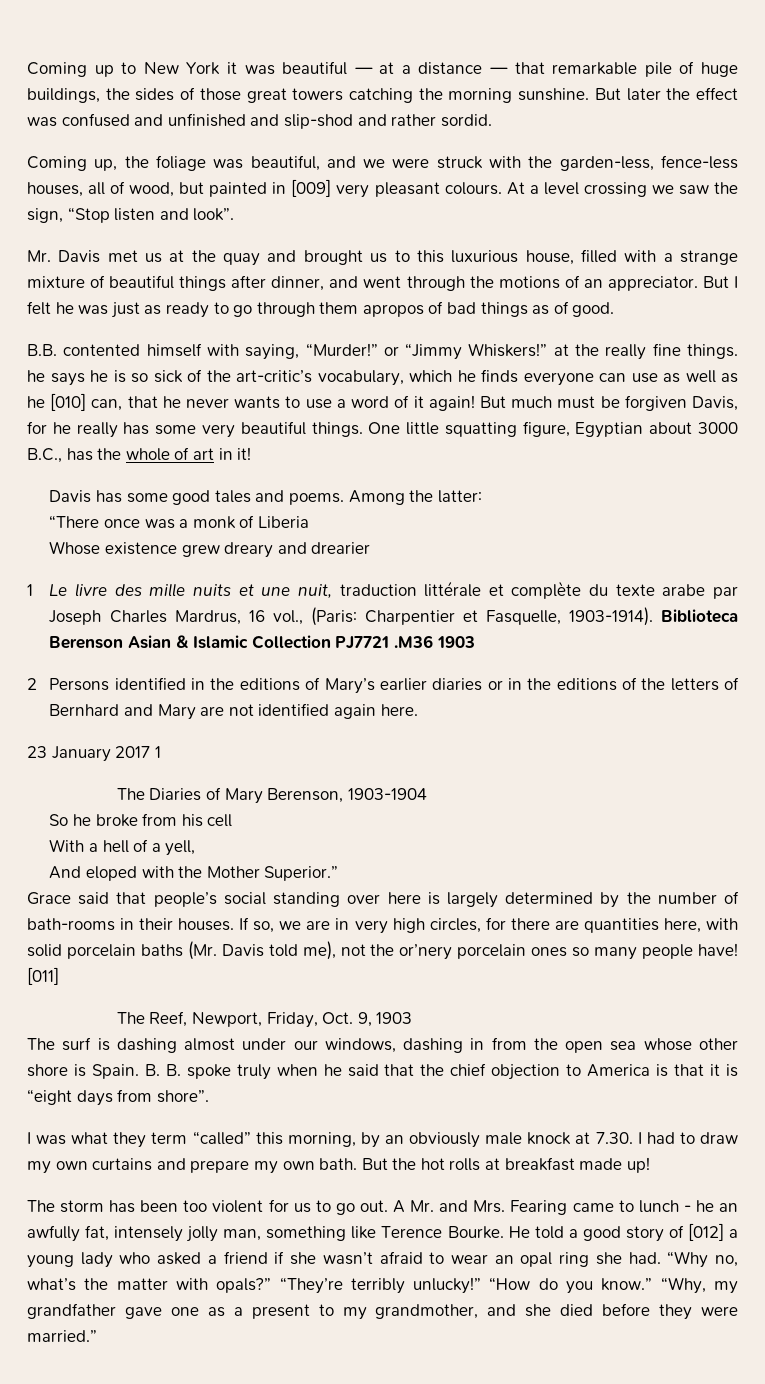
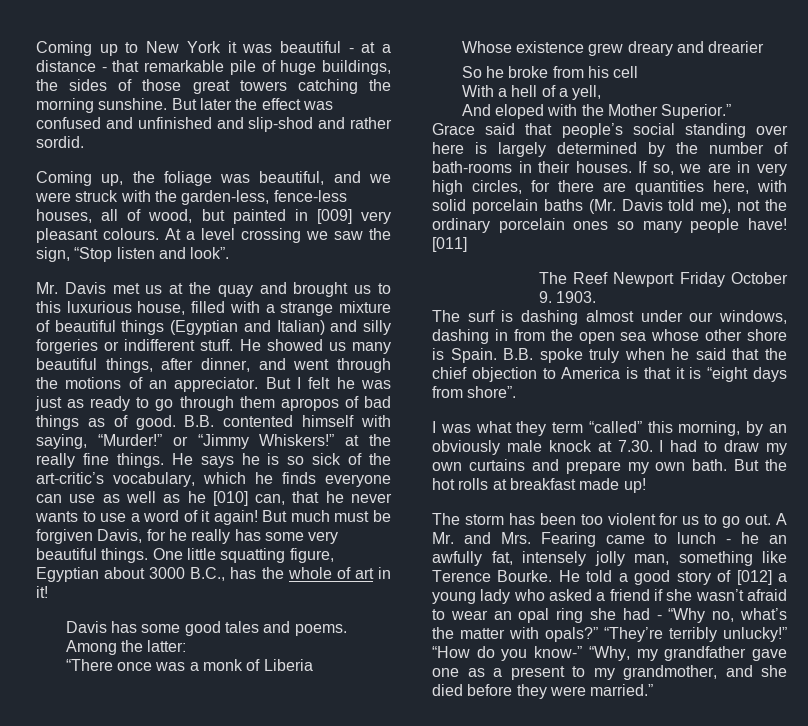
[354,67,373,74] — -> [348,48,354,53] -
[490,67,509,74] — -> [101,67,107,72] -
(227, 283) none -> [170,320,392,335] [36,339,391,354] [36,358,153,373] (Egyptian and Italian) and silly forgeries or indifferent stuff. He showed us many beautiful things,
(615, 309) // -> (176, 422) none
[27,370,45,382] he -> [171,453,193,465] He
[27,581,738,599] [49,607,738,626] [49,635,475,649] [27,677,739,694] [49,703,418,720] [27,746,161,762] [116,787,427,804] // 1 Le livre des mille nuits et une nuit, traduction littérale et complète du texte arabe par Joseph Charles Mardrus, 16 vol., (Paris: Charpentier et Fasquelle, 1903-1914). Biblioteca Berenson Asian & Islamic Collection PJ7721 .M36 1903 // 2 Persons identified in the editions of Mary’s earlier diaries or in the editions of the letters of Bernhard and Mary are not identified again here. // 23 January 2017 1 // The Diaries of Mary Berenson, 1903-1904 -> (765, 47) none
[399,944,453,960] or’nery -> [432,218,490,233] ordinary
[149,1011,413,1028] Reef, Newport, Friday, Oct. 9, 1903 -> [572,272,788,287] [538,291,596,303] Reef Newport Friday October 9. 1903.
[144,1064,181,1076] B. B. -> [503,348,534,360] B.B.
[628,1252,661,1264] had. -> [622,608,662,620] had -
[601,1278,653,1291] know.” -> [534,646,583,658] know-”

